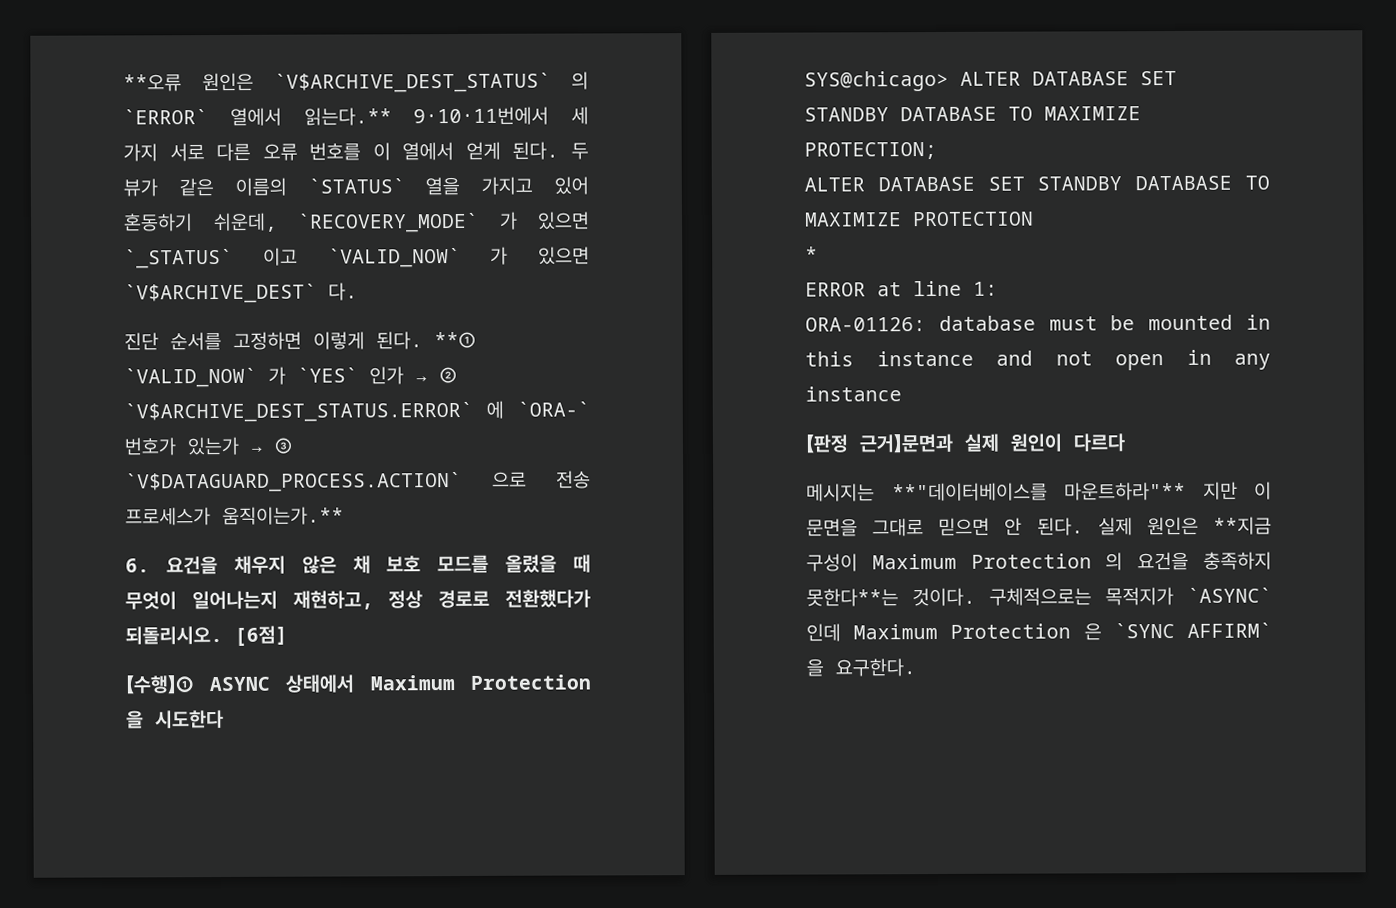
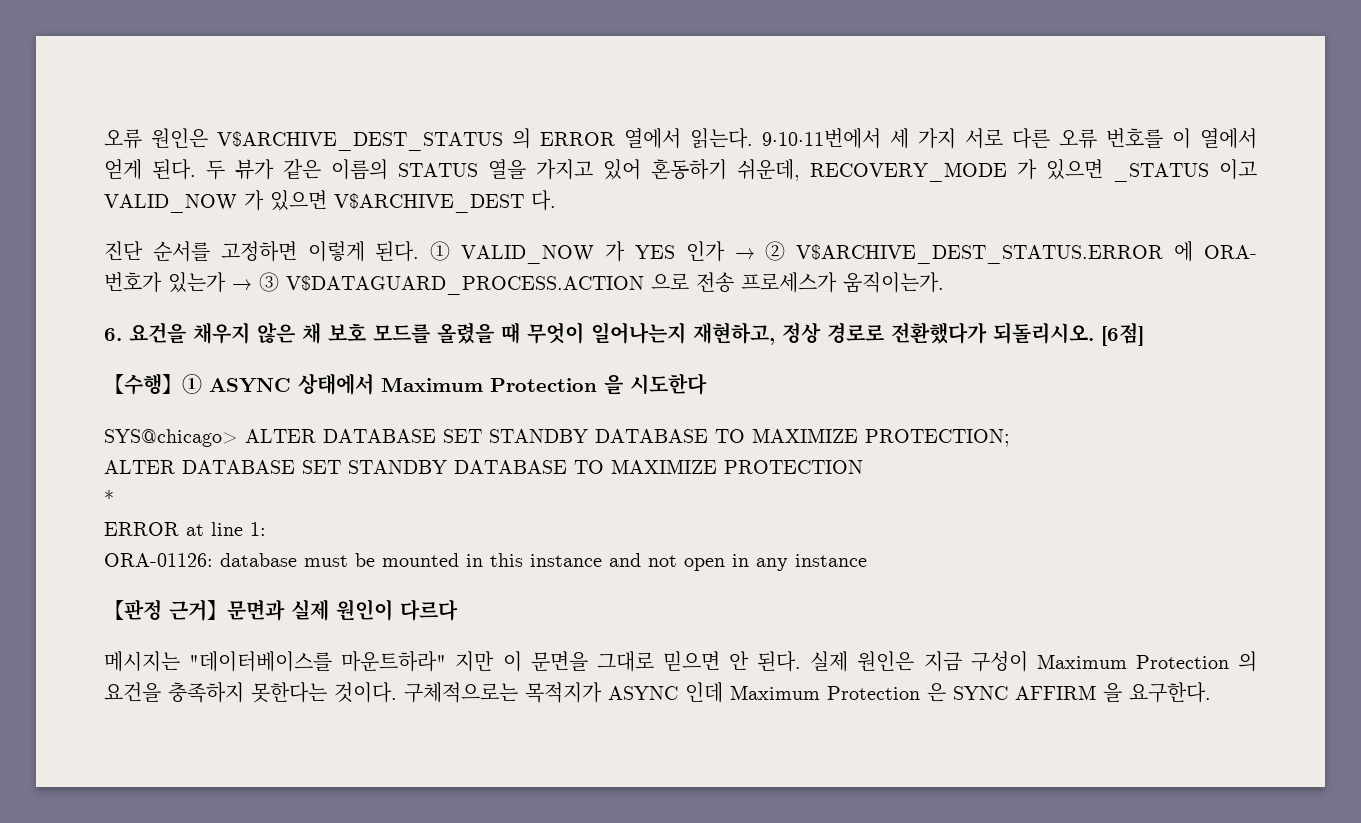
[123,71,589,93] [123,107,392,126] **오류 원인은 `V$ARCHIVE_DEST_STATUS` 의 `ERROR` 열에서 읽는다.** -> [104,128,753,151] 오류 원인은 V$ARCHIVE_DEST_STATUS 의 ERROR 열에서 읽는다.
[307,178,405,194] `STATUS` -> [398,163,478,177] STATUS
[297,211,590,233] [124,246,590,269] [124,283,317,304] `RECOVERY_MODE` 가 있으면 `_STATUS` 이고 `VALID_NOW` 가 있으면 `V$ARCHIVE_DEST` -> [810,159,1257,182] [104,190,524,213] RECOVERY_MODE 가 있으면 _STATUS 이고 VALID_NOW 가 있으면 V$ARCHIVE_DEST
[434,331,476,349] [124,366,457,388] [124,400,590,423] **① `VALID_NOW` 가 `YES` 인가 → ② `V$ARCHIVE_DEST_STATUS.ERROR` 에 `ORA-` -> [430,241,1257,264] ① VALID_NOW 가 YES 인가 → ② V$ARCHIVE_DEST_STATUS.ERROR 에 ORA-
[125,471,462,493] `V$DATAGUARD_PROCESS.ACTION` -> [286,275,644,295] V$DATAGUARD_PROCESS.ACTION
[222,506,344,525] 움직이는가.** -> [843,272,944,293] 움직이는가.
[891,481,1186,502] **"데이터베이스를 마운트하라"** -> [189,651,447,672] "데이터베이스를 마운트하라"
[1213,516,1272,535] **지금 -> [923,651,962,672] 지금
[806,588,899,607] 못한다**는 -> [251,682,327,703] 못한다는
[1187,587,1272,603] `ASYNC` -> [608,686,678,700] ASYNC
[1113,622,1272,639] `SYNC AFFIRM` -> [953,685,1096,700] SYNC AFFIRM

